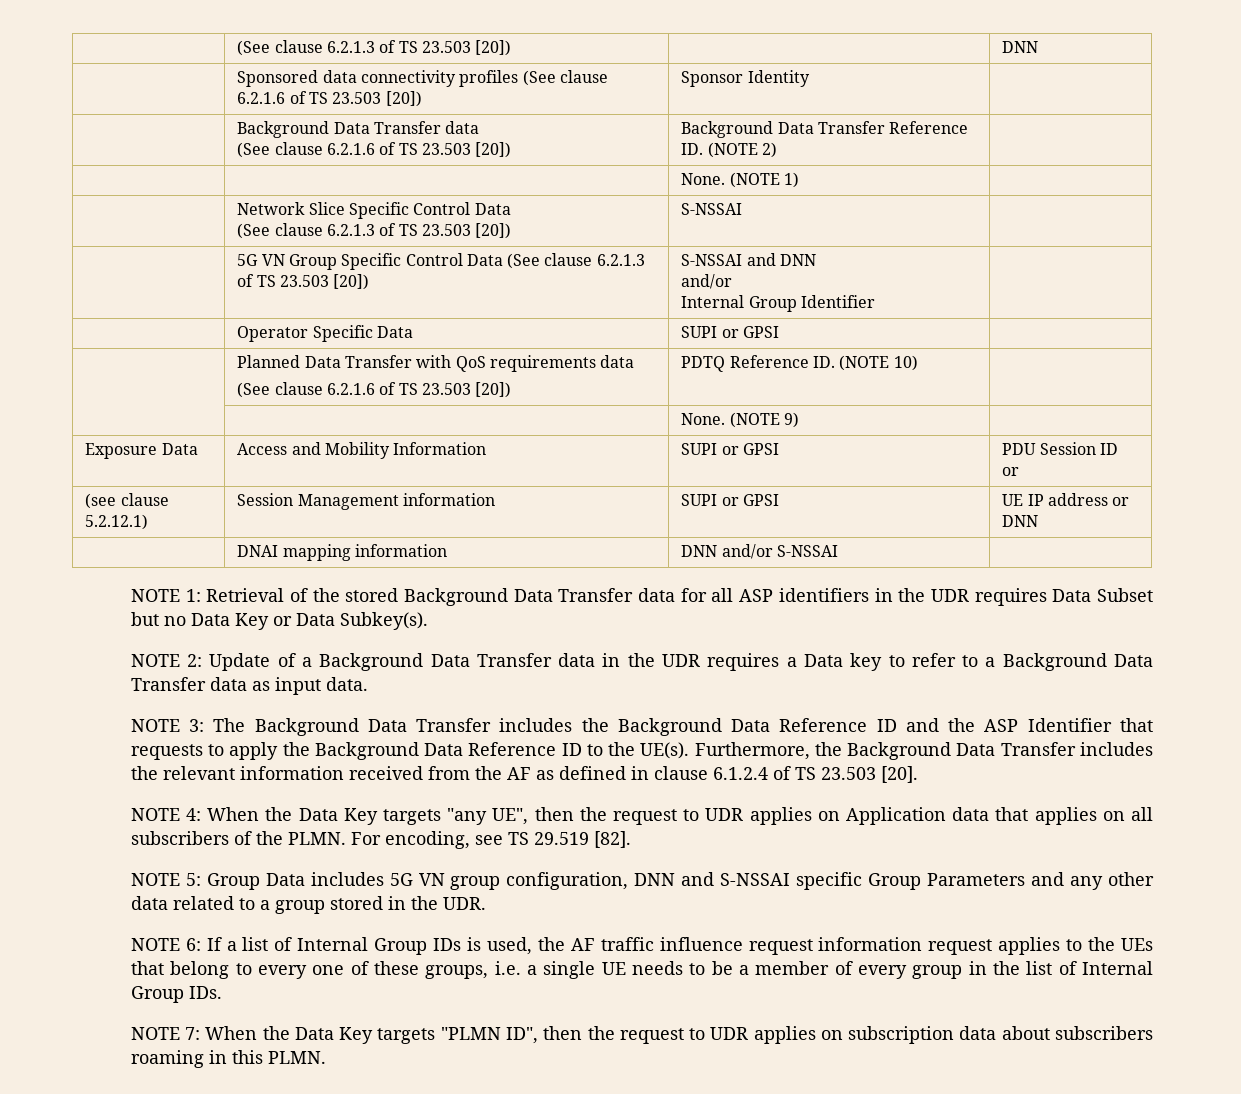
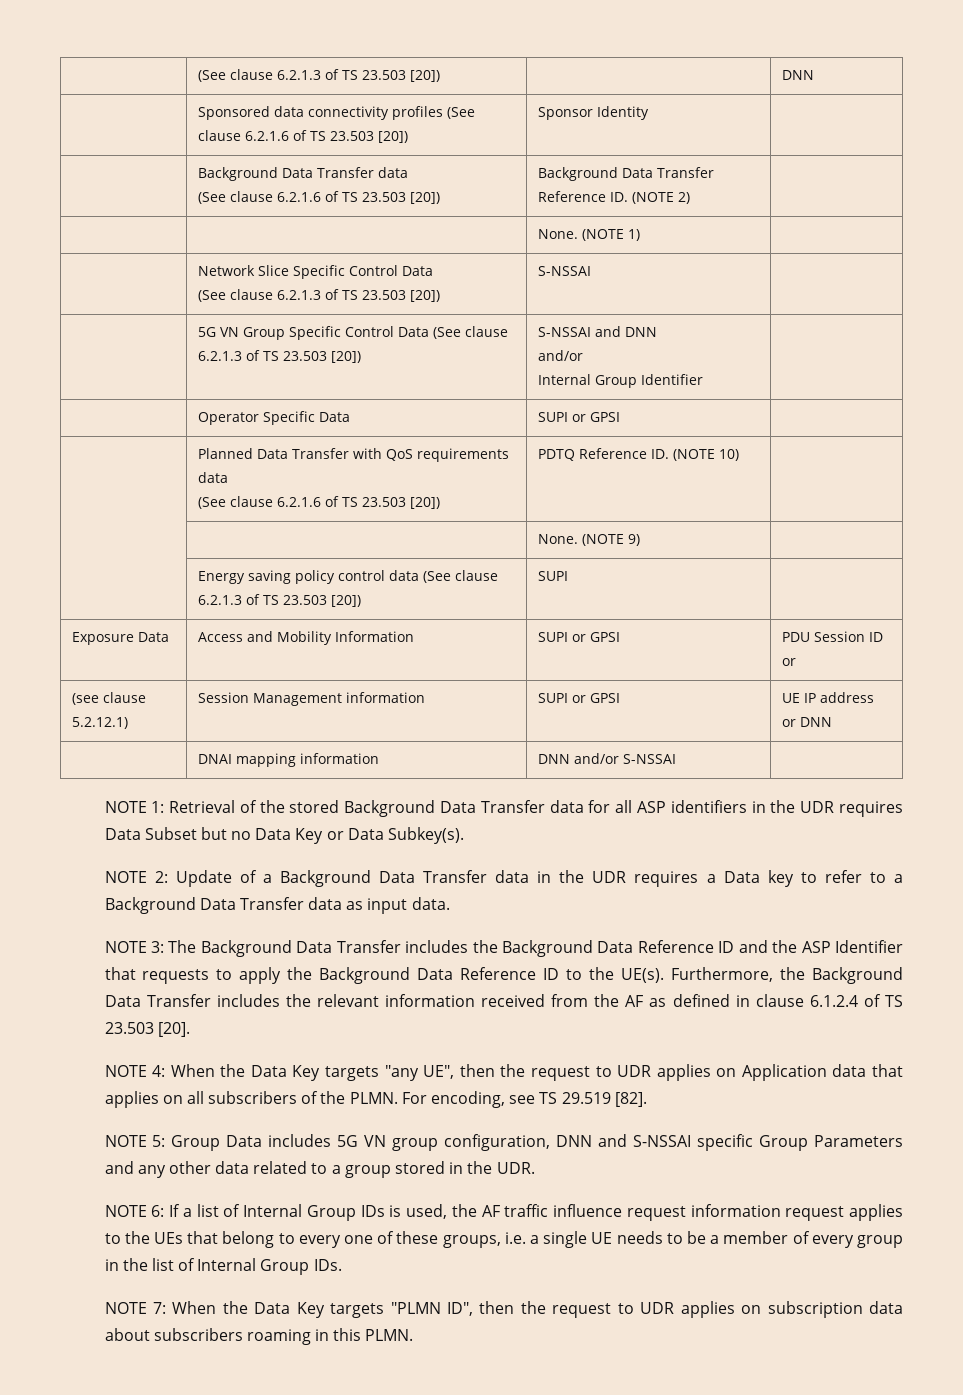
(799, 420) none -> [198,570,499,584] [198,594,362,607] [538,571,569,581] // | Energy saving policy control data (See clause 6.2.1.3 of TS 23.503 [20]) | SUPI |

